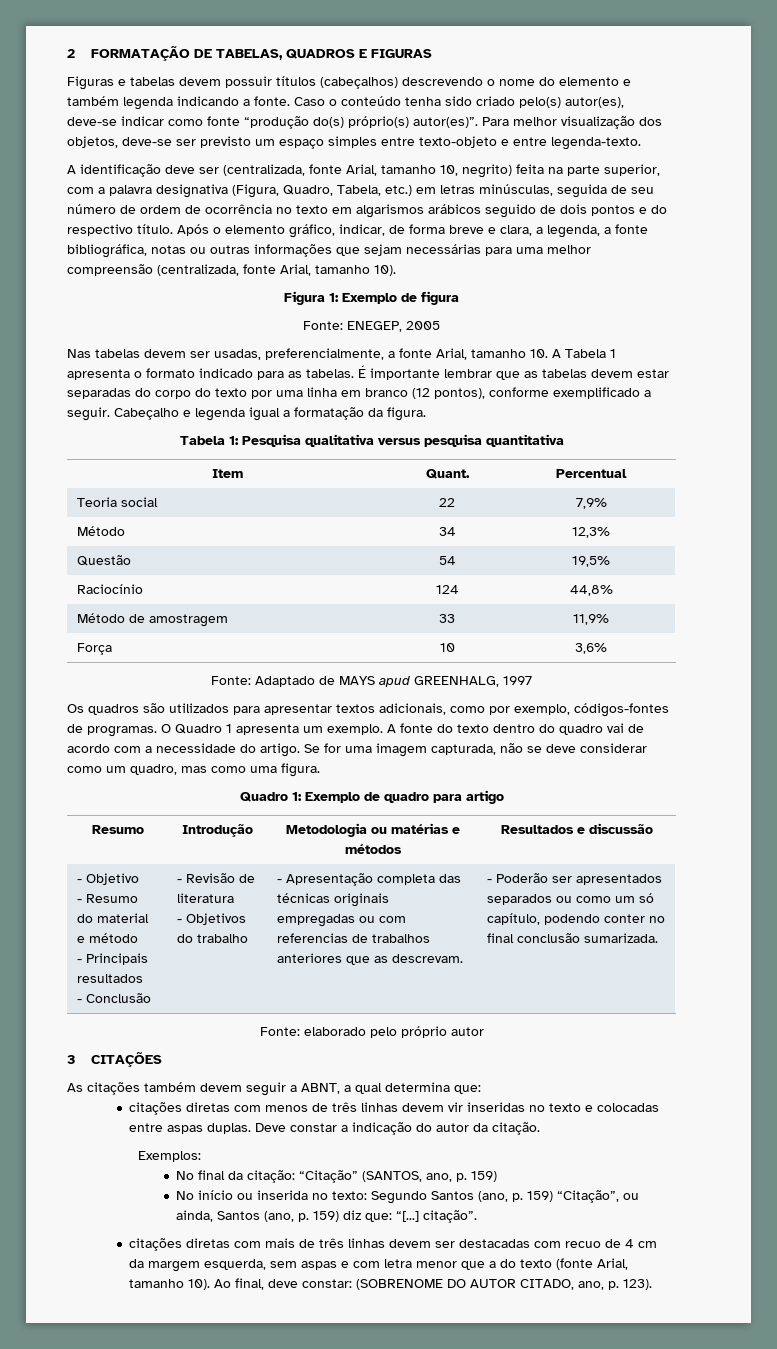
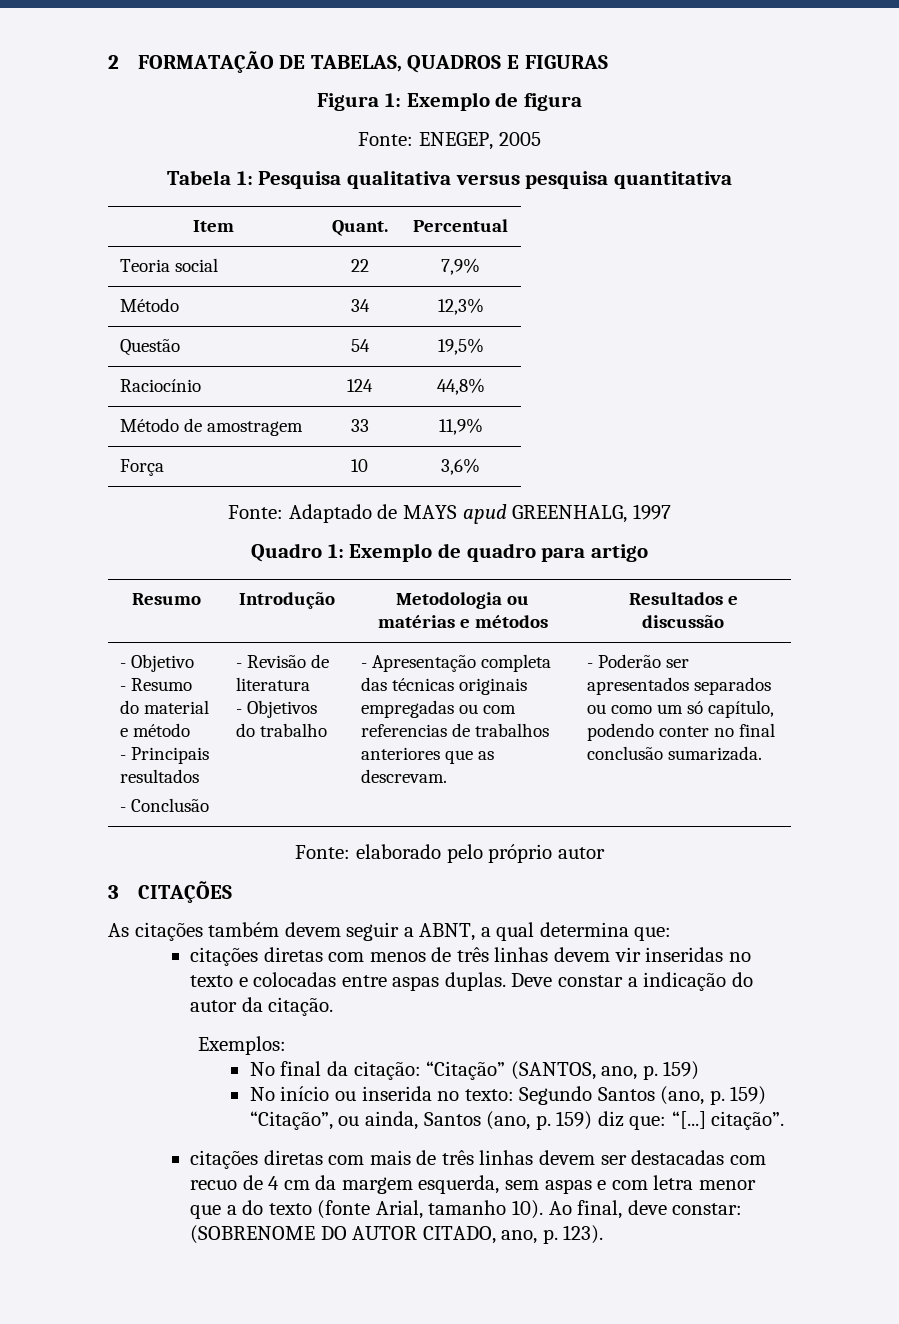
[67,76,631,90] [67,96,624,110] [67,116,662,129] [67,136,641,150] [67,164,660,178] [67,184,654,198] [67,204,667,218] [67,224,648,238] [67,244,591,258] [67,264,396,276] // Figuras e tabelas devem possuir títulos (cabeçalhos) descrevendo o nome do elemento e também legenda indicando a fonte. Caso o conteúdo tenha sido criado pelo(s) autor(es), deve-se indicar como fonte “produção do(s) próprio(s) autor(es)”. Para melhor visualização dos objetos, deve-se ser previsto um espaço simples entre texto-objeto e entre legenda-texto. // A identificação deve ser (centralizada, fonte Arial, tamanho 10, negrito) feita na parte superior, com a palavra designativa (Figura, Quadro, Tabela, etc.) em letras minúsculas, seguida de seu número de ordem de ocorrência no texto em algarismos arábicos seguido de dois pontos e do respectivo título. Após o elemento gráfico, indicar, de forma breve e clara, a legenda, a fonte bibliográfica, notas ou outras informações que sejam necessárias para uma melhor compreensão (centralizada, fonte Arial, tamanho 10). -> (608, 62) none
[67,348,616,360] [67,365,669,380] [67,387,651,399] [67,407,426,421] // Nas tabelas devem ser usadas, preferencialmente, a fonte Arial, tamanho 10. A Tabela 1 apresenta o formato indicado para as tabelas. É importante lembrar que as tabelas devem estar separadas do corpo do texto por uma linha em branco (12 pontos), conforme exemplificado a seguir. Cabeçalho e legenda igual a formatação da figura. -> (541, 139) none
[67,703,669,717] [67,723,644,737] [67,743,647,757] [67,763,320,777] // Os quadros são utilizados para apresentar textos adicionais, como por exemplo, códigos-fontes de programas. O Quadro 1 apresenta um exemplo. A fonte do texto dentro do quadro vai de acordo com a necessidade do artigo. Se for uma imagem capturada, não se deve considerar como um quadro, mas como uma figura. -> (671, 512) none

